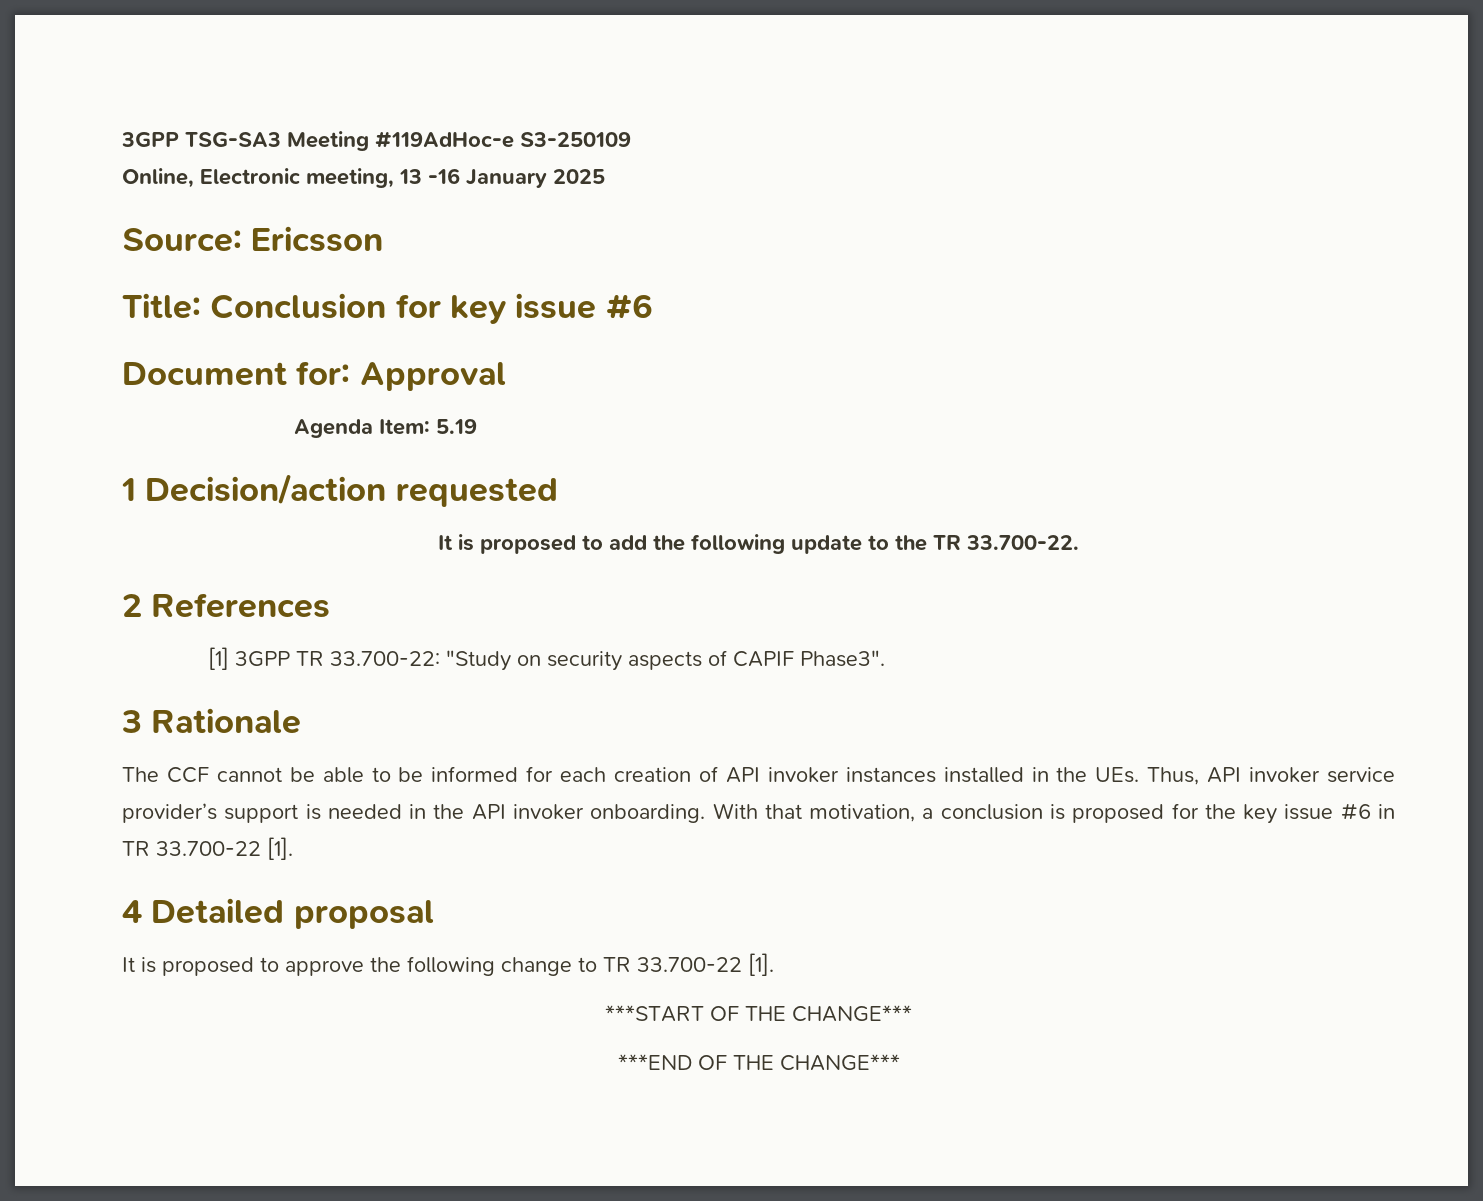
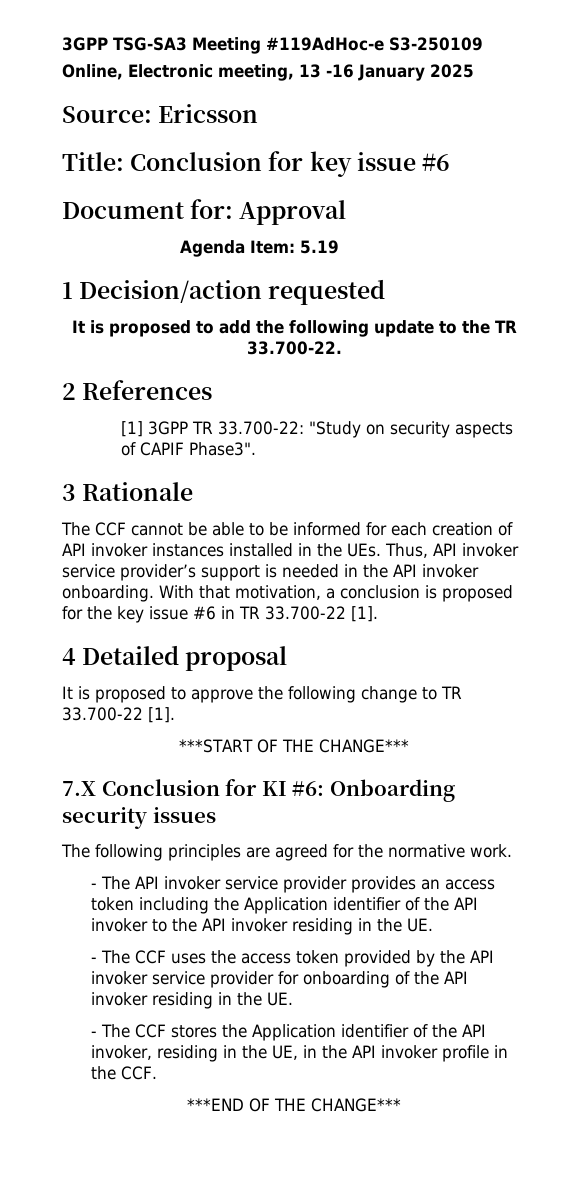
(912, 1013) none -> [62,779,455,802] [62,807,216,829] [61,844,512,861] [91,876,496,893] [91,897,479,914] [91,918,434,935] [91,950,495,967] [91,971,469,988] [91,992,294,1009] [91,1024,487,1041] [91,1045,509,1062] [91,1066,158,1080] // 7.X Conclusion for KI #6: Onboarding security issues // The following principles are agreed for the normative work. // - The API invoker service provider provides an access token including the Application identifier of the API invoker to the API invoker residing in the UE. // - The CCF uses the access token provided by the API invoker service provider for onboarding of the API invoker residing in the UE. // - The CCF stores the Application identifier of the API invoker, residing in the UE, in the API invoker profile in the CCF.

